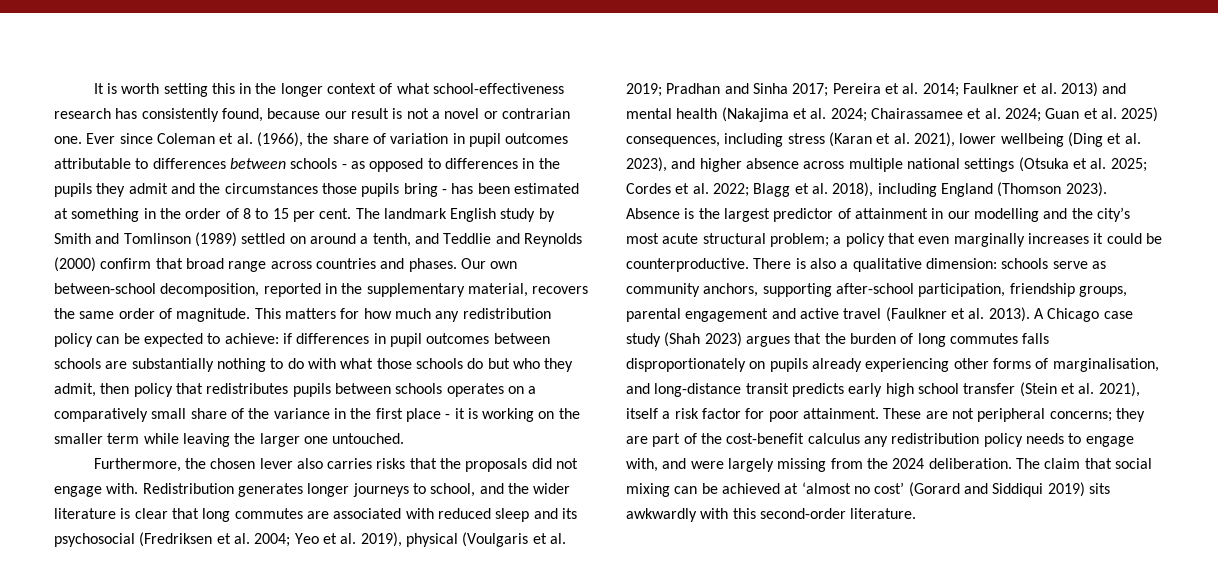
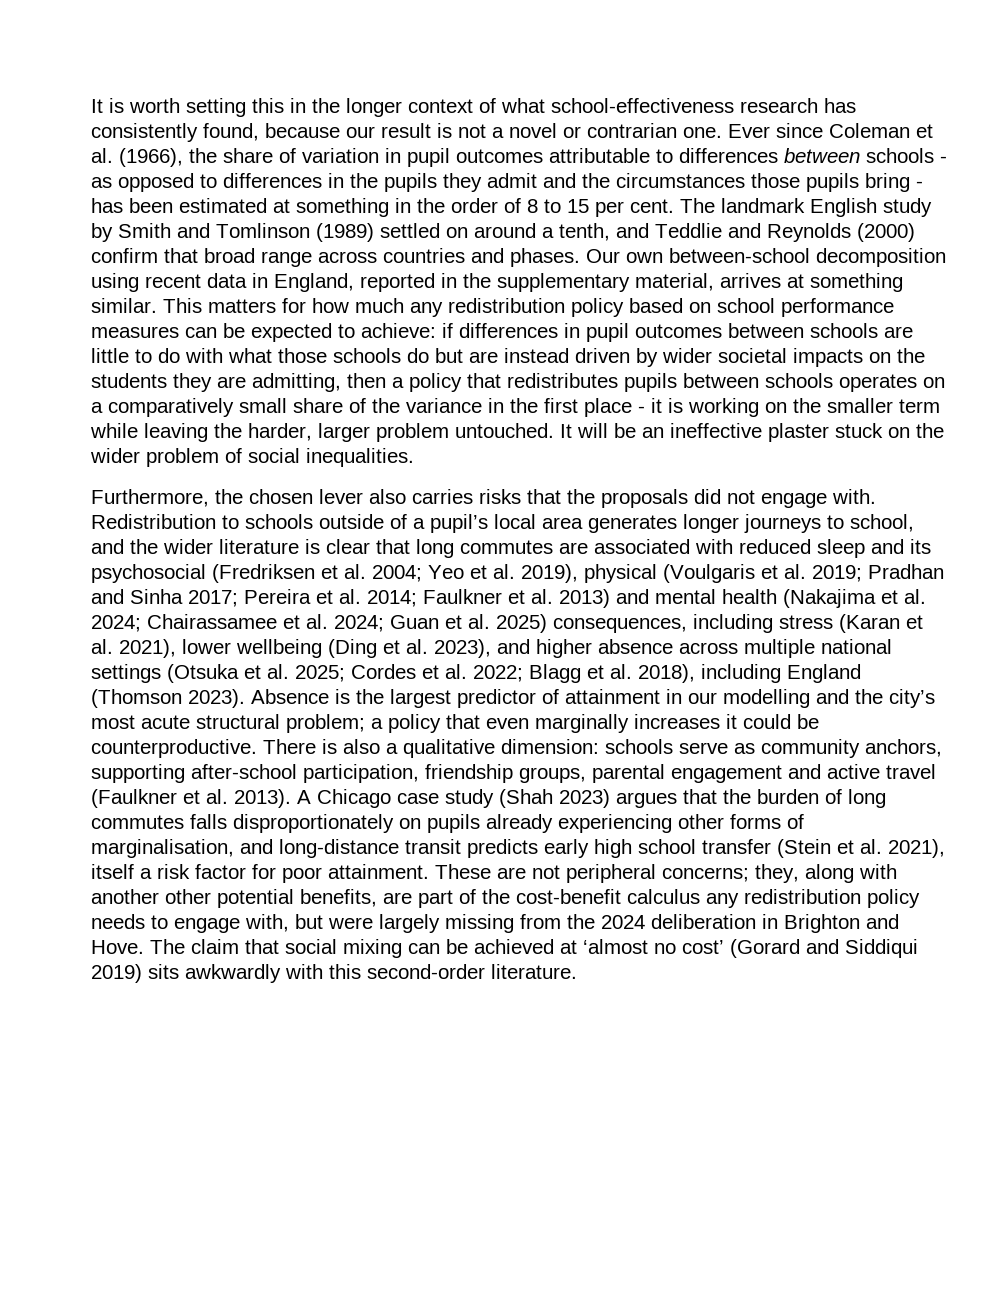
[160,283,260,297] decomposition, -> [816,248,946,267] [91,273,354,292] decomposition using recent data in England,
[532,286,589,294] [54,308,251,322] recovers the same order of magnitude. -> [720,273,903,292] [91,298,157,313] arrives at something similar.
(93, 340) none -> [629,298,894,317] [91,326,179,338] based on school performance measures
[131,358,266,372] substantially nothing -> [91,348,129,363] little
[512,358,574,372] [54,383,130,397] who they admit, then -> [469,348,925,367] [91,373,404,392] are instead driven by wider societal impacts on the students they are admitting, then a
[259,433,405,447] larger one untouched. -> [248,423,944,442] [90,448,414,467] harder, larger problem untouched. It will be an ineffective plaster stuck on the wider problem of social inequalities.
(234, 488) none -> [222,514,583,533] to schools outside of a pupil’s local area
[1115,408,1145,422] they -> [755,864,897,883] [91,889,377,908] they, along with another other potential benefits,
[662,458,687,469] and -> [295,914,323,929] but
[928,458,1012,469] deliberation. -> [651,914,899,933] [91,940,144,954] deliberation in Brighton and Hove.

